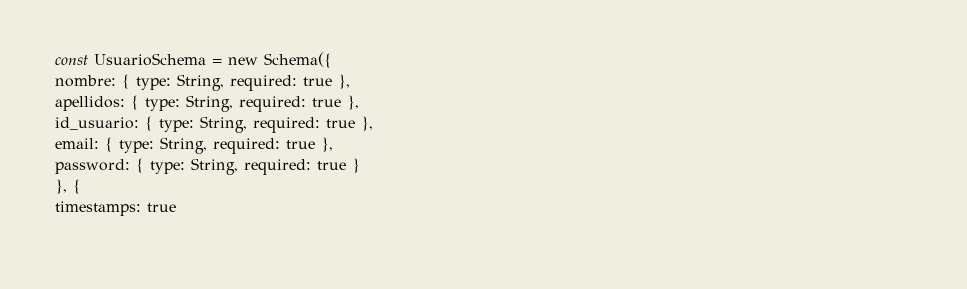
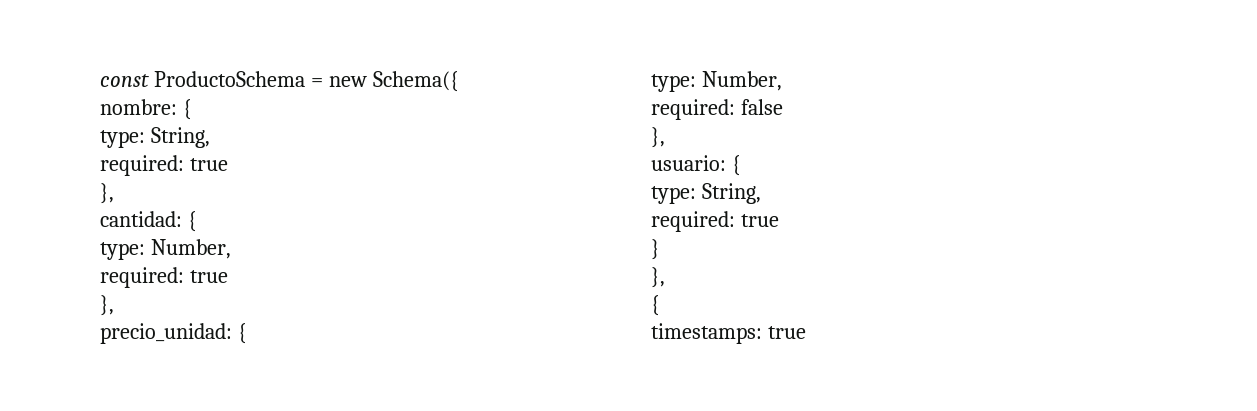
[94,53,206,66] UsuarioSchema -> [153,71,305,87] ProductoSchema
[136,74,350,91] [55,95,359,112] [55,116,373,133] [55,137,333,154] [55,158,346,175] type: String, required: true }, // apellidos: { type: String, required: true }, // id_usuario: { type: String, required: true }, // email: { type: String, required: true }, // password: { type: String, required: true -> [100,127,210,148] [100,155,228,176] [100,183,114,204] [100,211,197,232] [100,239,231,260] [100,267,228,288] [100,295,114,316] [100,323,247,344] [651,71,782,92] [651,99,783,120] [651,127,665,148] [651,155,741,176] [651,183,761,204] [651,211,779,232] // type: String, // required: true // }, // cantidad: { // type: Number, // required: true // }, // precio_unidad: { // type: Number, // required: false // }, // usuario: { // type: String, // required: true //
(67, 186) none -> (665, 277) //

